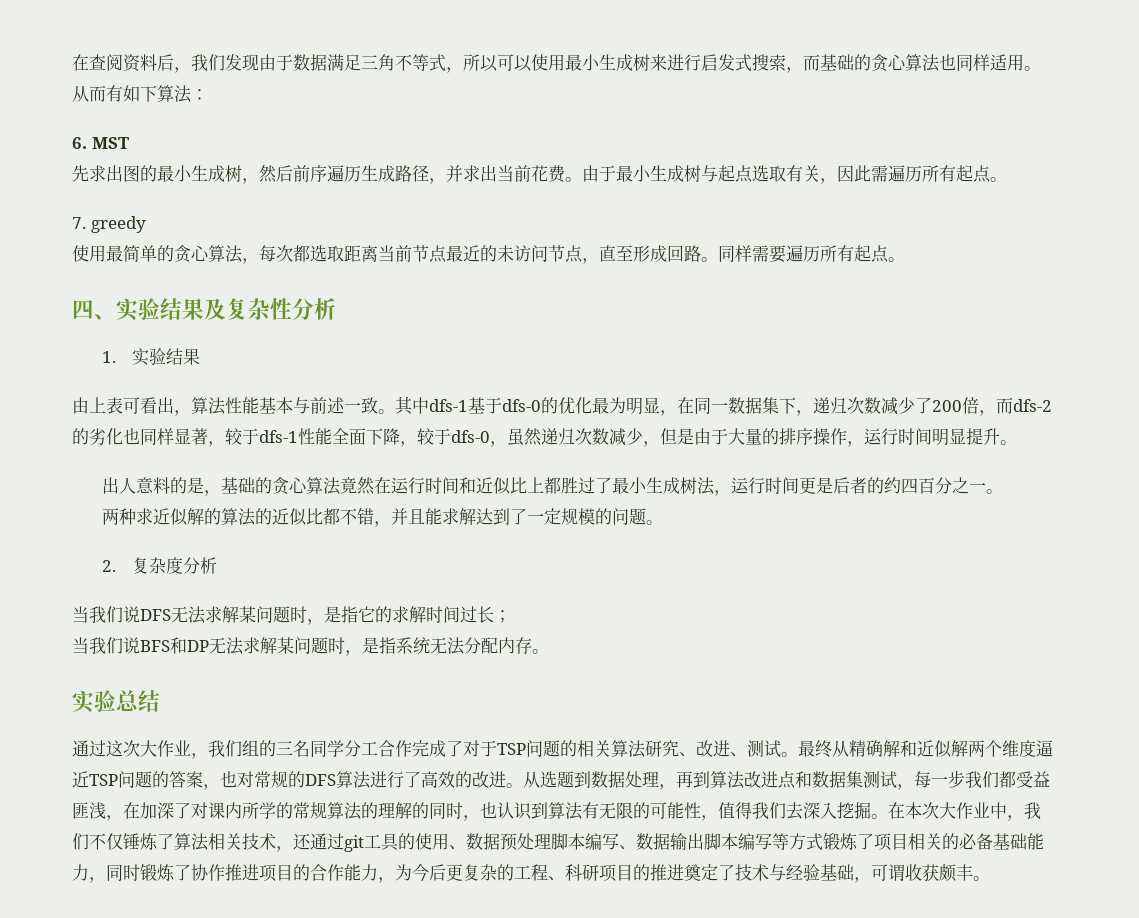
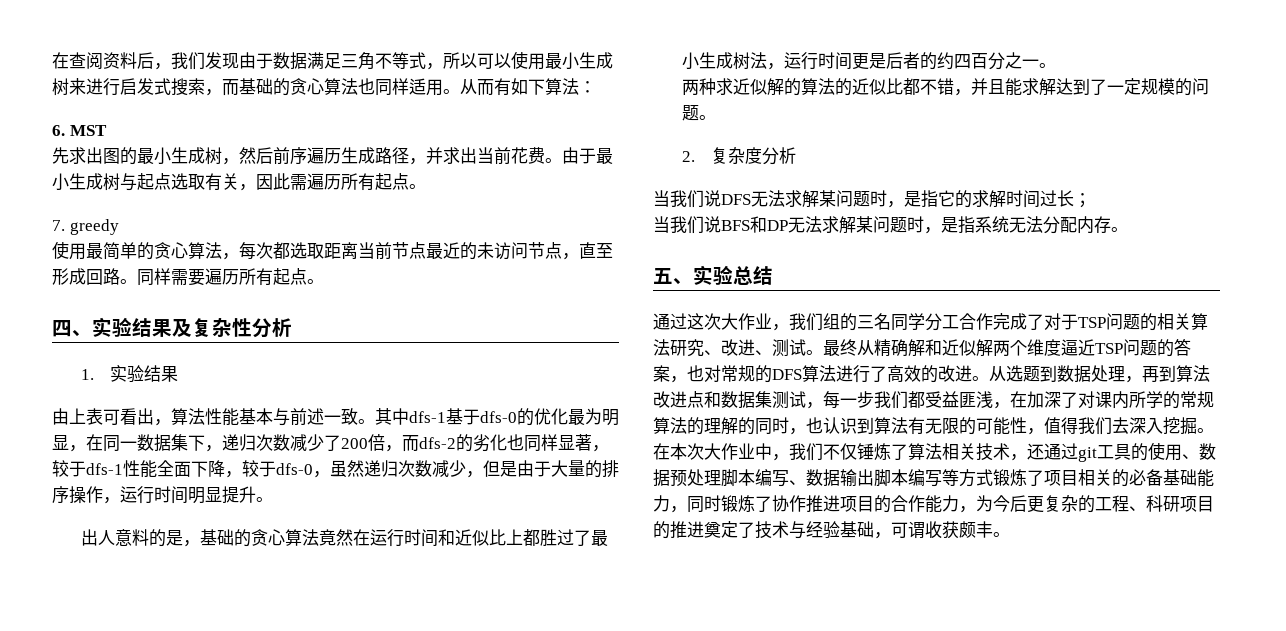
(549, 651) none -> [653,268,693,285] 五、

